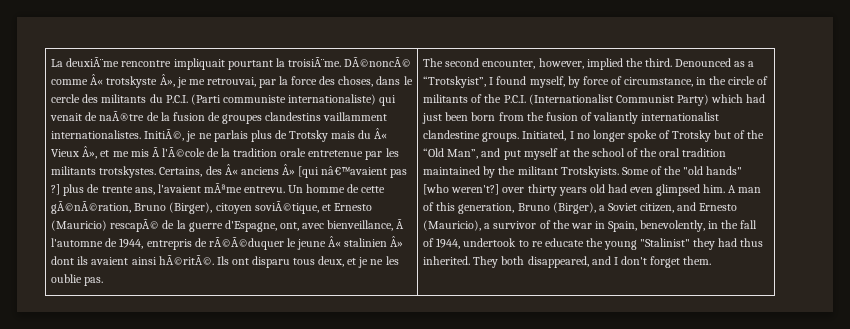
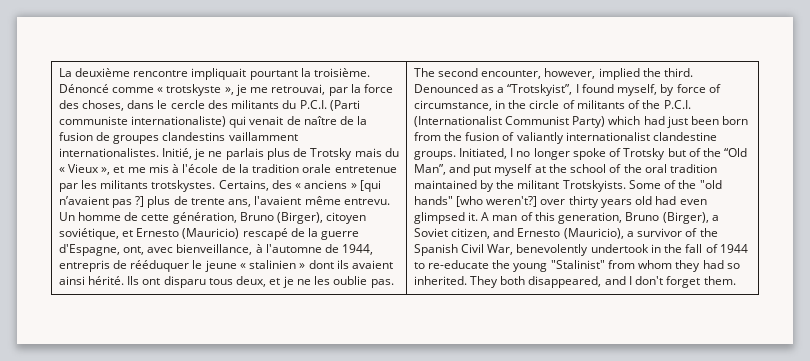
[66,57,120,67] deuxiÃ¨me -> [74,68,130,77] deuxième
[287,57,411,67] [51,74,175,88] troisiÃ¨me. DÃ©noncÃ© comme Â« trotskyste Â», -> [314,68,371,77] [58,84,234,96] troisième. Dénoncé comme « trotskyste »,
[99,111,145,121] naÃ®tre -> [303,116,337,125] naître
[144,129,185,141] InitiÃ©, -> [161,148,192,159] Initié,
[374,128,388,139] [51,146,98,159] Â« Vieux Â», -> [58,164,111,175] « Vieux »,
[151,147,205,157] Ã l'Ã©cole -> [172,164,219,173] à l'école
[224,164,388,178] Â« anciens Â» [qui nâ€™avaient -> [295,180,381,192] [58,196,109,205] « anciens » [qui n’avaient
[203,183,242,193] mÃªme -> [304,196,341,205] même
[51,201,132,214] gÃ©nÃ©ration, -> [172,212,237,224] génération,
[254,201,319,214] soviÃ©tique, -> [58,228,119,240] soviétique,
[110,219,160,232] rescapÃ© -> [242,228,288,240] rescapé
[396,219,405,229] Ã -> [255,244,263,253] à
[208,237,284,250] rÃ©Ã©duquer -> [130,260,190,272] rééduquer
[328,236,404,247] Â« stalinien Â» -> [239,260,306,269] « stalinien »
[158,255,214,265] hÃ©ritÃ©. -> [87,276,124,285] hérité.
[703,184,726,193] him. -> [467,212,478,221] it.
[570,220,758,232] [423,238,584,249] war in Spain, benevolently, in the fall of 1944, undertook to re educate -> [413,244,748,256] [413,260,489,269] Spanish Civil War, benevolently undertook in the fall of 1944 to re-educate
(691, 242) none -> [607,260,673,269] from whom
[740,238,764,247] thus -> [726,263,740,269] so

